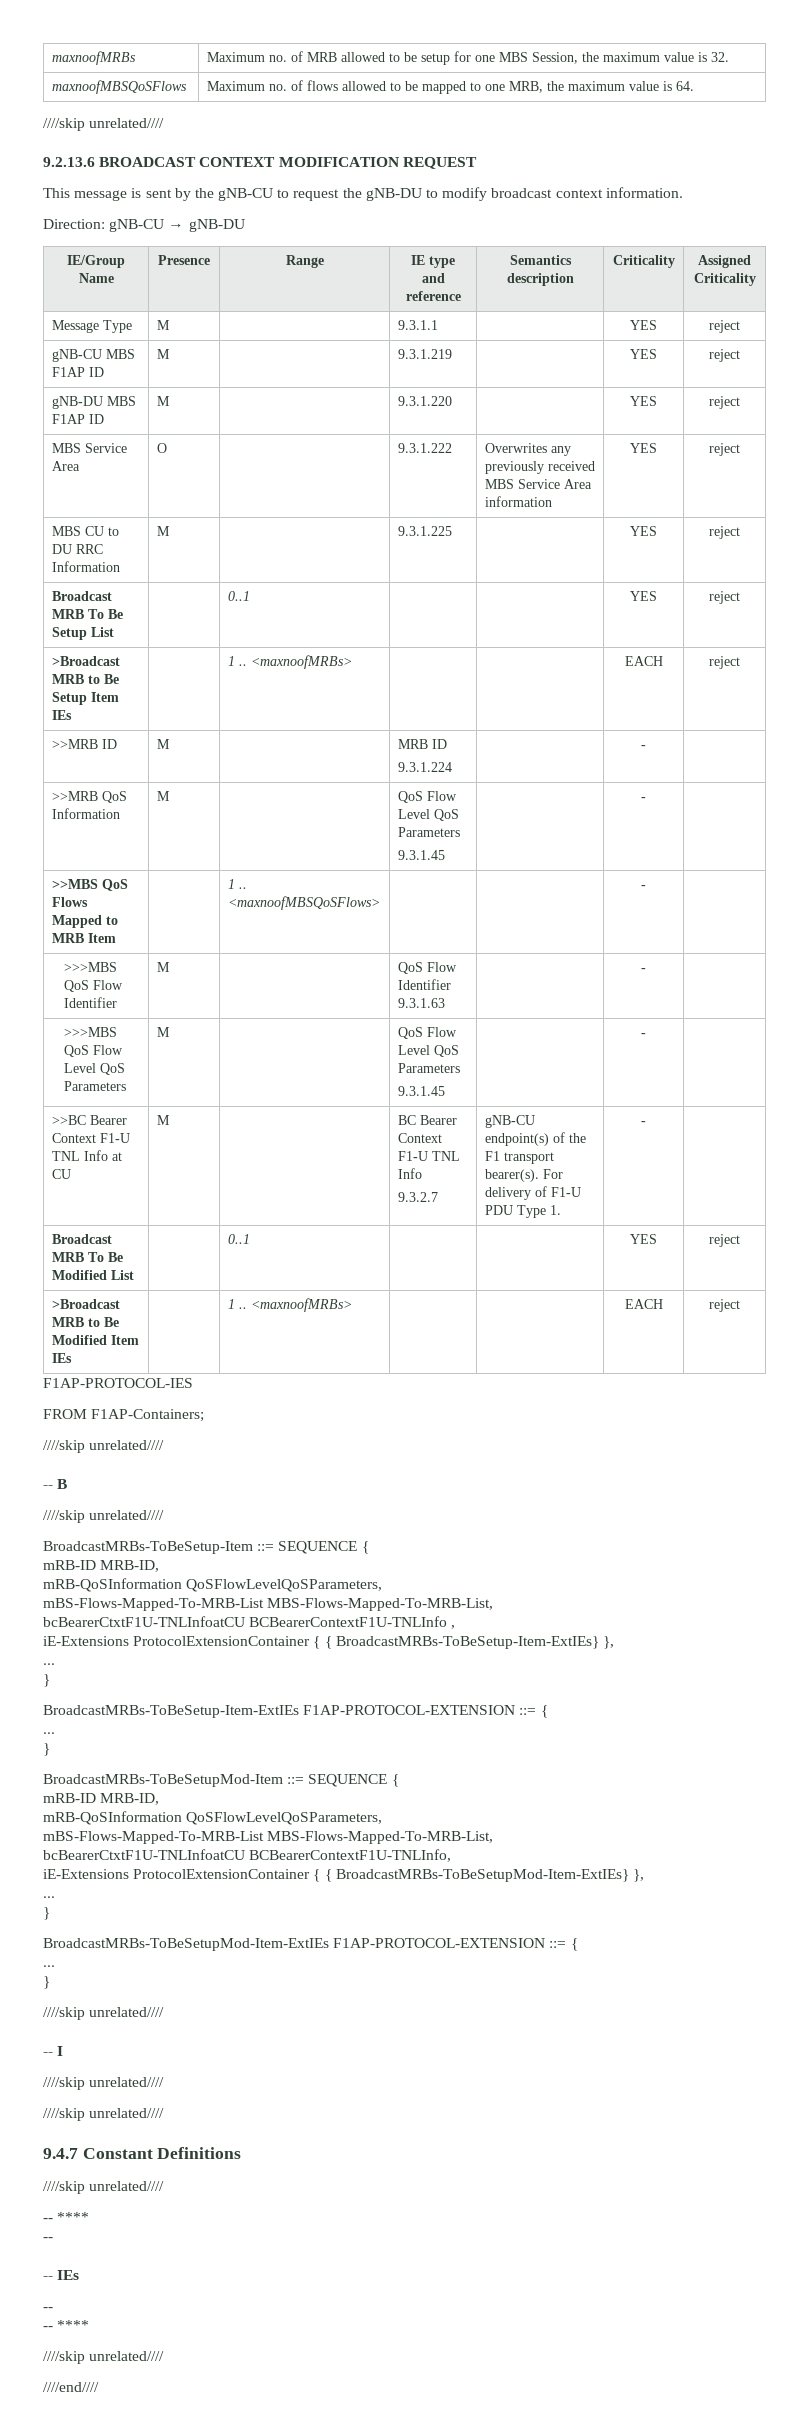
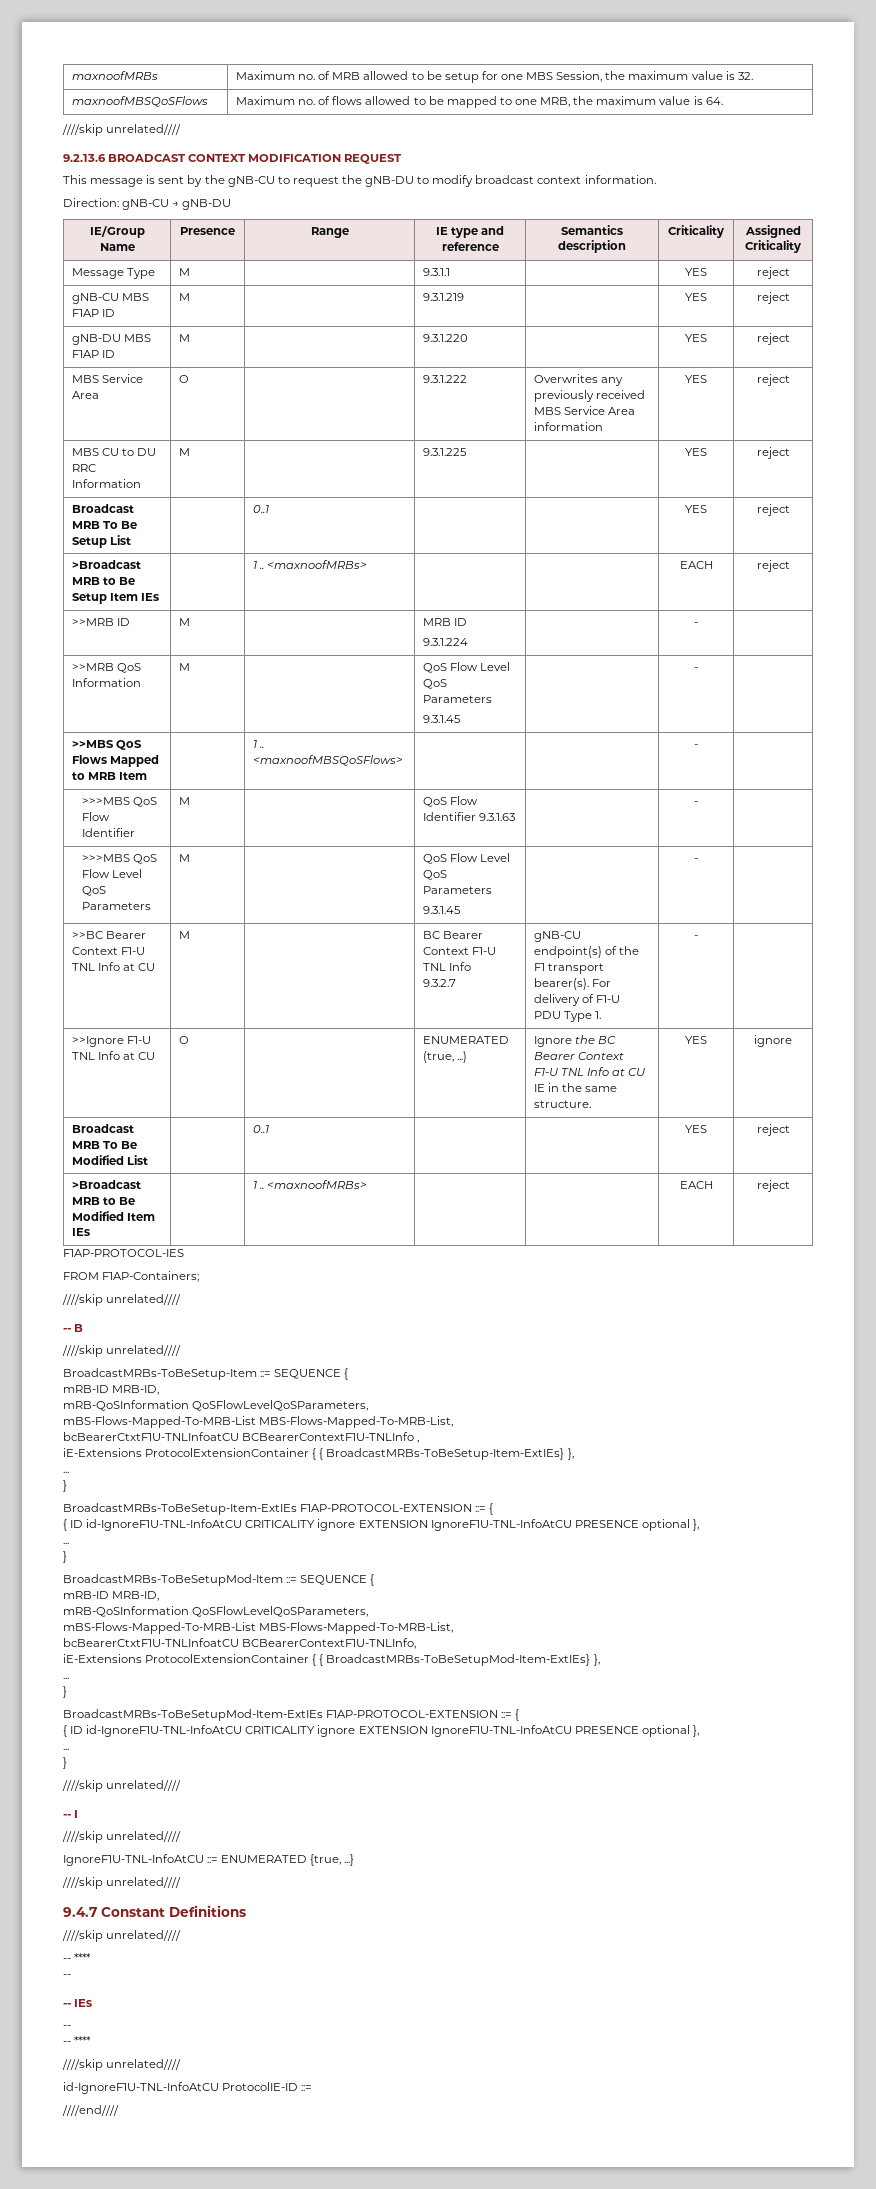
(646, 1123) none -> [72,1036,152,1047] [72,1051,156,1060] [179,1036,190,1044] [423,1036,510,1044] [423,1051,468,1063] [534,1035,617,1047] [534,1052,625,1060] [534,1067,646,1076] [534,1083,618,1092] [534,1100,592,1108] [685,1036,707,1044] [754,1035,792,1047] // >>Ignore F1-U TNL Info at CU | O | | ENUMERATED (true, ...) | Ignore the BC Bearer Context F1-U TNL Info at CU IE in the same structure. | YES | ignore
(548, 1711) none -> [63,1519,699,1531] // { ID id-IgnoreF1U-TNL-InfoAtCU CRITICALITY ignore EXTENSION IgnoreF1U-TNL-InfoAtCU PRESENCE optional },
(578, 1944) none -> [63,1725,699,1737] // { ID id-IgnoreF1U-TNL-InfoAtCU CRITICALITY ignore EXTENSION IgnoreF1U-TNL-InfoAtCU PRESENCE optional },
(165, 2082) none -> [63,1854,355,1866] // IgnoreF1U-TNL-InfoAtCU ::= ENUMERATED {true, ...}
(165, 2356) none -> [63,2082,313,2094] // id-IgnoreF1U-TNL-InfoAtCU ProtocolIE-ID ::=

